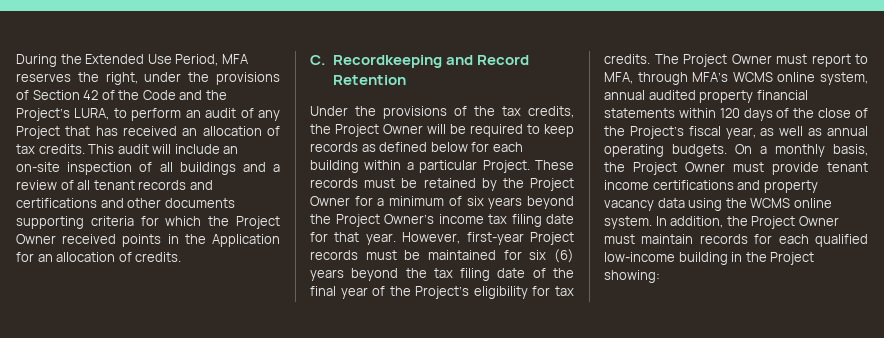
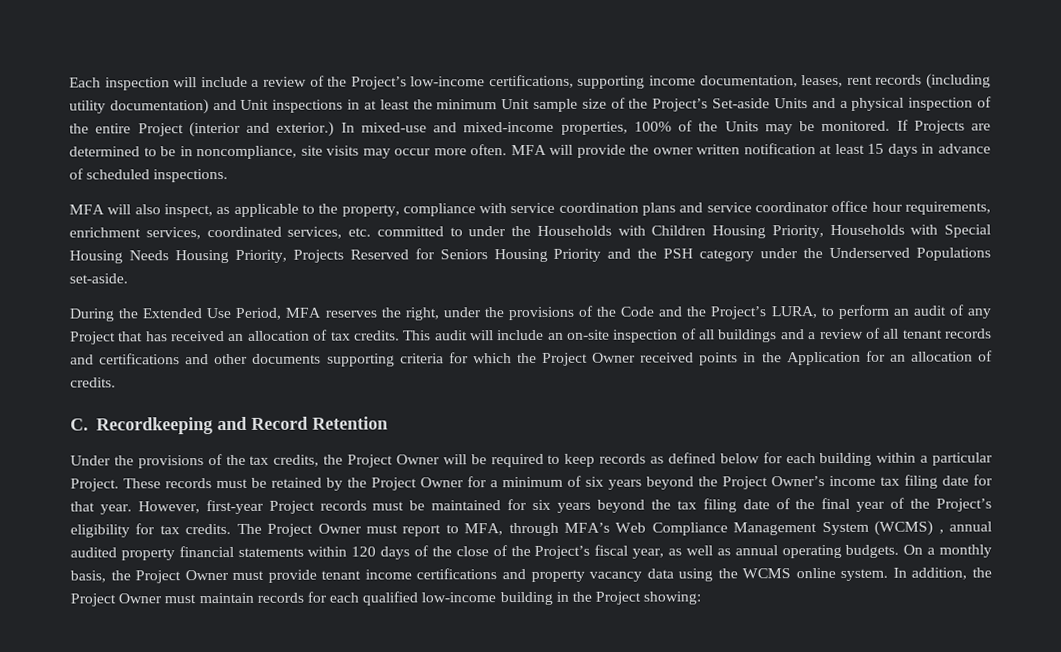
(16, 60) none -> [69,73,992,91] [69,96,993,115] [69,119,991,138] [69,143,991,160] [69,168,229,183] [69,200,991,218] [69,224,991,240] [69,247,992,264] [69,273,128,284] Each inspection will include a review of the Project’s low-income certifications, supporting income documentation, leases, rent records (including utility documentation) and Unit inspections in at least the minimum Unit sample size of the Project’s Set-aside Units and a physical inspection of the entire Project (interior and exterior.) In mixed-use and mixed-income properties, 100% of the Units may be monitored. If Projects are determined to be in noncompliance, site visits may occur more often. MFA will provide the owner written notification at least 15 days in advance of scheduled inspections. // MFA will also inspect, as applicable to the property, compliance with service coordination plans and service coordinator office hour requirements, enrichment services, coordinated services, etc. committed to under the Households with Children Housing Priority, Households with Special Housing Needs Housing Priority, Projects Reserved for Seniors Housing Priority and the PSH category under the Underserved Populations set-aside. //
[32,90,115,100] Section 42 of -> (593, 311) none
[554,249,574,263] (6) -> (552, 504) none
[732,72,868,85] WCMS online system, -> [615,520,944,536] Web Compliance Management System (WCMS) ,

